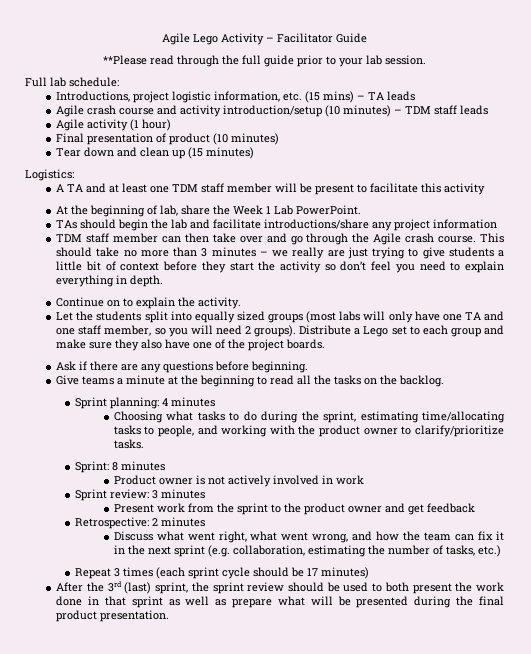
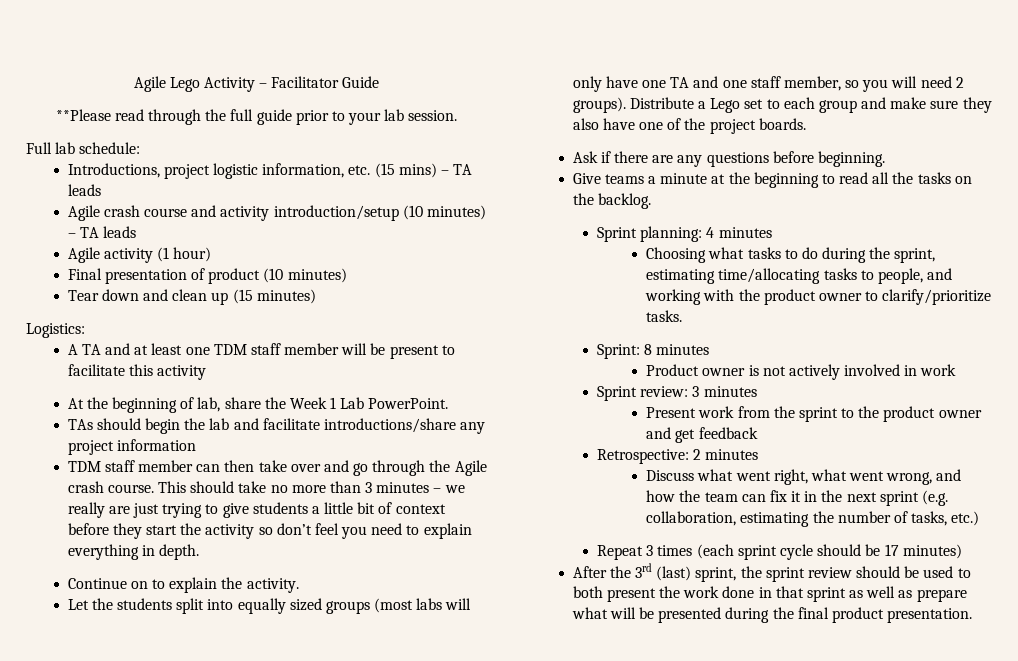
[405,105,458,115] TDM staff -> [79,227,99,238] TA

